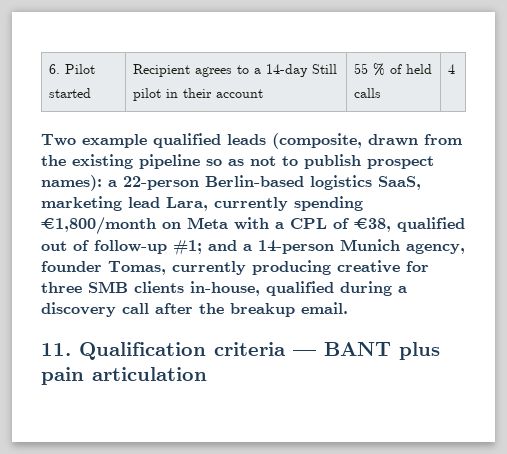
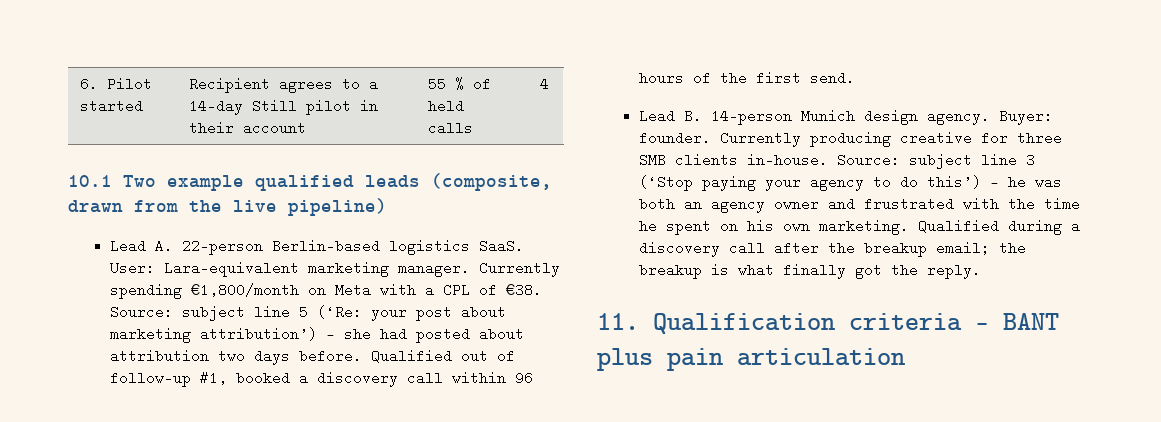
(456, 69) none -> [68,175,112,187] 10.1
[72,154,434,169] [41,175,421,191] [41,196,288,211] existing pipeline so as not to publish prospect names): a 22-person Berlin-based logistics SaaS, marketing lead Lara, currently -> [233,198,387,216] [110,239,525,255] [110,261,561,277] live pipeline) // Lead A. 22-person Berlin-based logistics SaaS. User: Lara-equivalent marketing manager. Currently
[354,217,465,232] [41,239,465,256] [41,261,246,275] €38, qualified out of follow-up #1; and a 14-person Munich agency, founder Tomas, currently -> [506,283,543,297] [110,305,507,321] [110,327,525,343] [110,349,516,365] [110,371,534,387] [639,71,856,85] [639,109,1054,125] [639,131,802,147] €38. Source: subject line 5 (‘Re: your post about marketing attribution’) — she had posted about attribution two days before. Qualified out of follow-up #1, booked a discovery call within 96 hours of the first send. // Lead B. 14-person Munich design agency. Buyer: founder. Currently
[190,281,334,296] in-house, qualified -> [747,153,1036,169] [639,175,1063,191] [639,197,1081,213] [639,219,1000,235] in-house. Source: subject line 3 (‘Stop paying your agency to do this’) — he was both an agency owner and frustrated with the time he spent on his own marketing. Qualified
[301,302,348,314] email. -> [936,241,1027,255] [639,263,982,279] email; the breakup is what finally got the reply.

